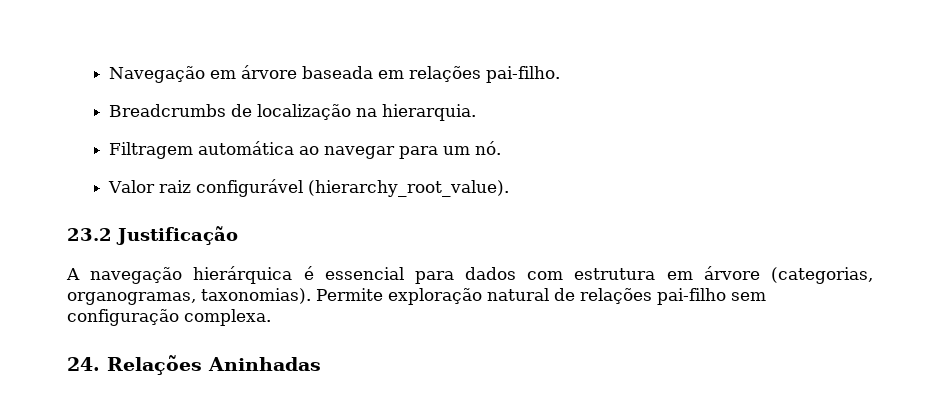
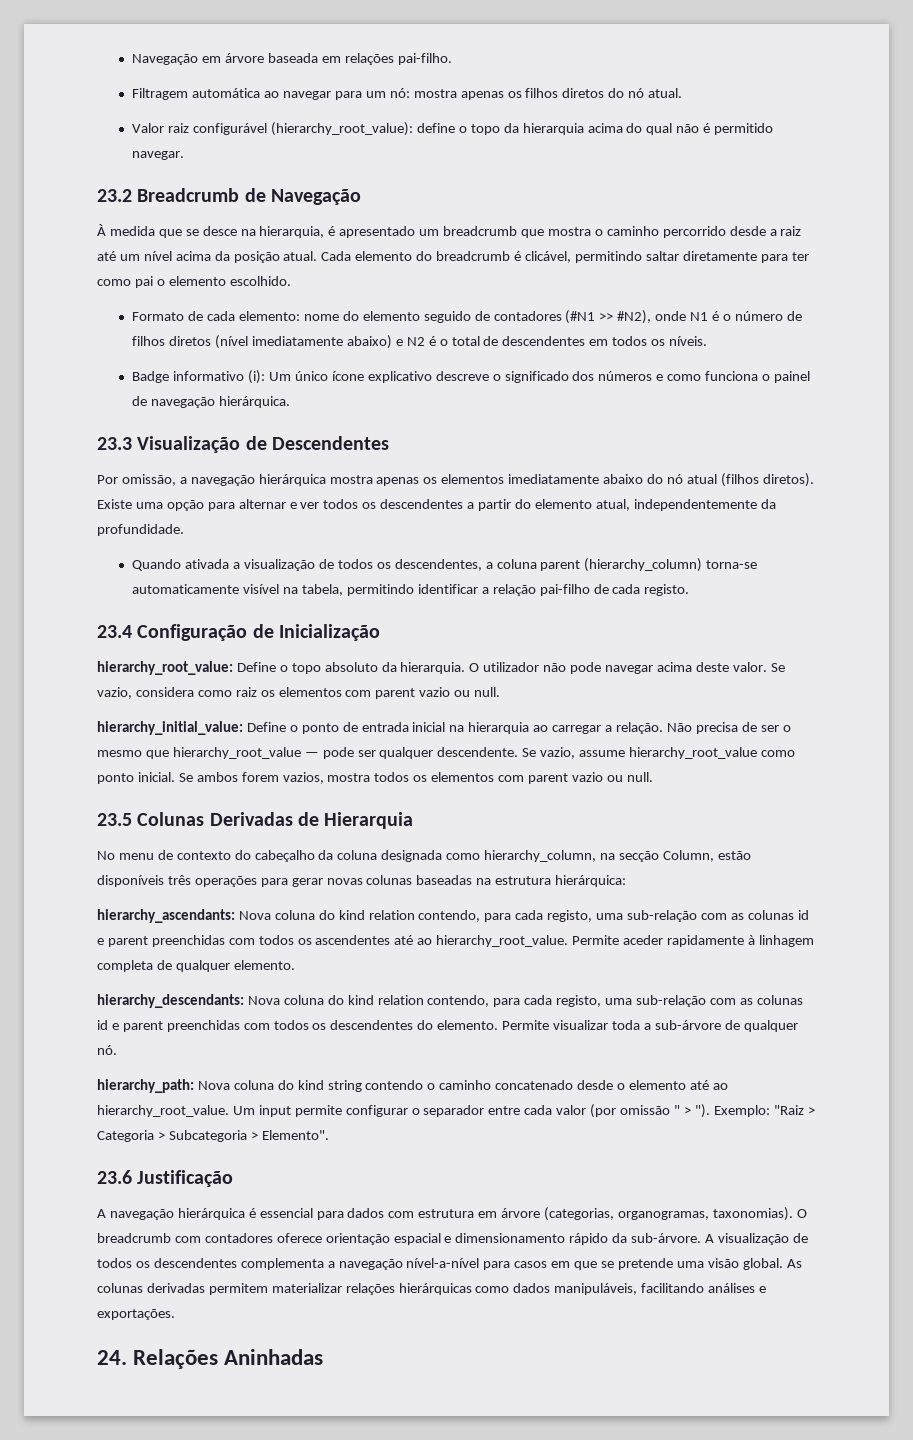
[109,104,477,121] // Breadcrumbs de localização na hierarquia. -> (452, 59) none
[475,141,502,155] [108,179,510,197] [67,228,112,241] nó. // Valor raiz configurável (hierarchy_root_value). // 23.2 -> [389,88,683,100] [132,122,774,136] [132,151,185,160] [97,188,361,205] [97,224,802,238] [97,251,809,263] [97,276,291,288] [132,310,802,324] [132,335,708,349] [132,370,810,384] [132,396,291,408] [97,436,389,453] [97,473,814,487] [97,499,776,511] [97,524,184,536] [132,558,758,572] [132,584,690,596] [97,624,380,641] [97,661,785,675] [97,687,501,699] [97,721,791,735] [97,747,795,759] [97,772,653,784] [97,812,414,829] [97,850,751,862] [97,875,627,887] [97,909,809,923] [97,935,814,947] [97,960,295,972] [97,994,803,1008] [97,1020,798,1032] [97,1045,117,1055] [97,1079,728,1093] [97,1104,815,1118] [97,1130,329,1142] [97,1170,132,1184] nó: mostra apenas os filhos diretos do nó atual. // Valor raiz configurável (hierarchy_root_value): define o topo da hierarquia acima do qual não é permitido navegar. // 23.2 Breadcrumb de Navegação // À medida que se desce na hierarquia, é apresentado um breadcrumb que mostra o caminho percorrido desde a raiz até um nível acima da posição atual. Cada elemento do breadcrumb é clicável, permitindo saltar diretamente para ter como pai o elemento escolhido. // Formato de cada elemento: nome do elemento seguido de contadores (#N1 >> #N2), onde N1 é o número de filhos diretos (nível imediatamente abaixo) e N2 é o total de descendentes em todos os níveis. // Badge informativo (i): Um único ícone explicativo descreve o significado dos números e como funciona o painel de navegação hierárquica. // 23.3 Visualização de Descendentes // Por omissão, a navegação hierárquica mostra apenas os elementos imediatamente abaixo do nó atual (filhos diretos). Existe uma opção para alternar e ver todos os descendentes a partir do elemento atual, independentemente da profundidade. // Quando ativada a visualização de todos os descendentes, a coluna parent (hierarchy_column) torna-se automaticamente visível na tabela, permitindo identificar a relação pai-filho de cada registo. // 23.4 Configuração de Inicialização // hierarchy_root_value: Define o topo absoluto da hierarquia. O utilizador não pode navegar acima deste valor. Se vazio, considera como raiz os elementos com parent vazio ou null. // hierarchy_initial_value: Define o ponto de entrada inicial na hierarquia ao carregar a relação. Não precisa de ser o mesmo que hierarchy_root_value — pode ser qualquer descendente. Se vazio, assume hierarchy_root_value como ponto inicial. Se ambos forem vazios, mostra todos os elementos com parent vazio ou null. // 23.5 Colunas Derivadas de Hierarquia // No menu de contexto do cabeçalho da coluna designada como hierarchy_column, na secção Column, estão disponíveis três operações para gerar novas colunas baseadas na estrutura hierárquica: // hierarchy_ascendants: Nova coluna do kind relation contendo, para cada registo, uma sub-relação com as colunas id e parent preenchidas com todos os ascendentes até ao hierarchy_root_value. Permite aceder rapidamente à linhagem completa de qualquer elemento. // hierarchy_descendants: Nova coluna do kind relation contendo, para cada registo, uma sub-relação com as colunas id e parent preenchidas com todos os descendentes do elemento. Permite visualizar toda a sub-árvore de qualquer nó. // hierarchy_path: Nova coluna do kind string contendo o caminho concatenado desde o elemento até ao hierarchy_root_value. Um input permite configurar o separador entre cada valor (por omissão " > "). Exemplo: "Raiz > Categoria > Subcategoria > Elemento". // 23.6
[316,288,766,305] [67,309,271,326] Permite exploração natural de relações pai-filho sem configuração complexa. -> [796,1209,807,1218] [97,1233,808,1245] [97,1258,802,1270] [97,1283,767,1295] [97,1309,175,1320] O breadcrumb com contadores oferece orientação espacial e dimensionamento rápido da sub-árvore. A visualização de todos os descendentes complementa a navegação nível-a-nível para casos em que se pretende uma visão global. As colunas derivadas permitem materializar relações hierárquicas como dados manipuláveis, facilitando análises e exportações.

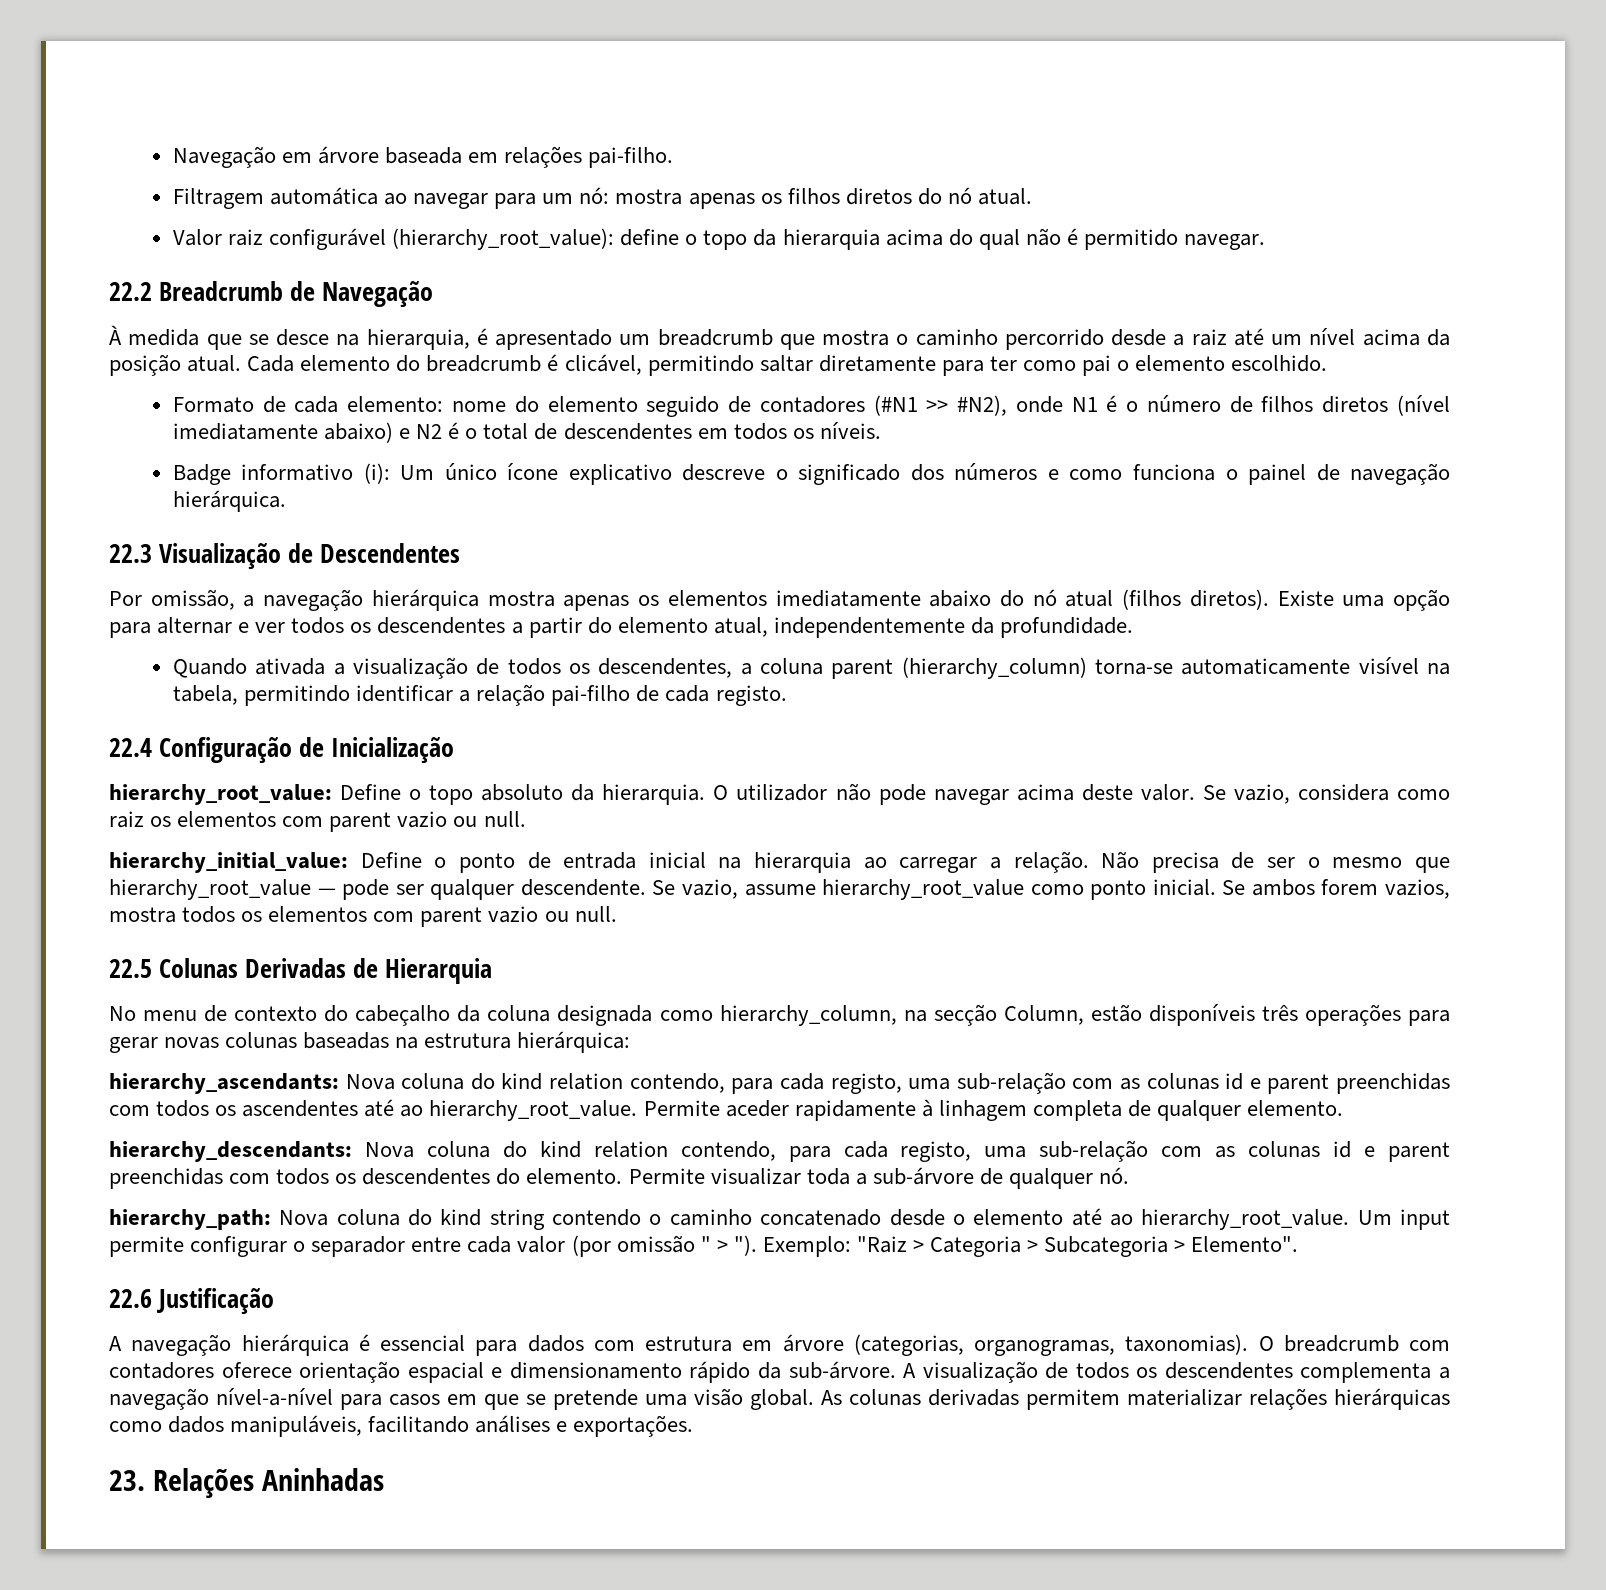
[97,189,132,202] 23.2 -> [109,282,152,301] 22.2
[97,437,132,450] 23.3 -> [109,544,152,563] 22.3
[97,625,132,638] 23.4 -> [109,738,152,757] 22.4
[97,813,132,826] 23.5 -> [109,959,152,978] 22.5
[97,1170,132,1184] 23.6 -> [109,1289,152,1308] 22.6
[97,1350,127,1365] 24. -> [109,1470,145,1491] 23.

